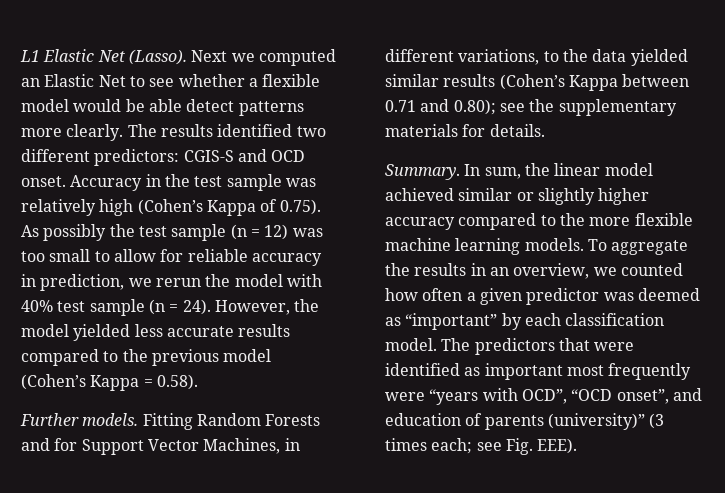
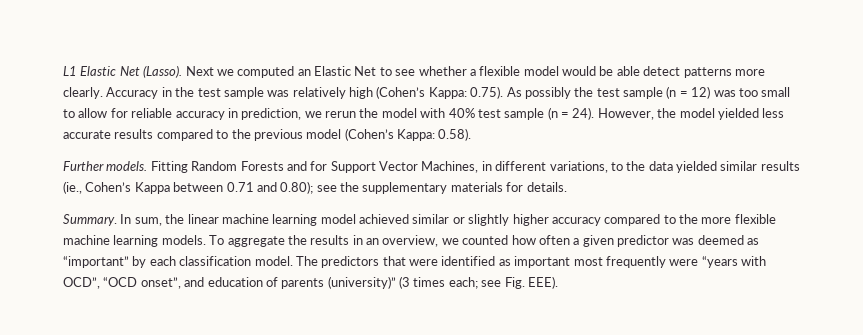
[127,124,326,137] [21,149,306,166] [21,176,66,187] The results identified two different predictors: CGIS-S and OCD onset. -> (103, 93) none
[206,199,278,216] Kappa of -> [428,87,467,99] Kappa:
[90,375,153,391] Kappa = -> [397,129,435,141] Kappa:
[499,74,565,90] (Cohen’s -> [63,181,132,194] (ie., Cohen’s
(601, 169) none -> [221,214,318,226] machine learning

